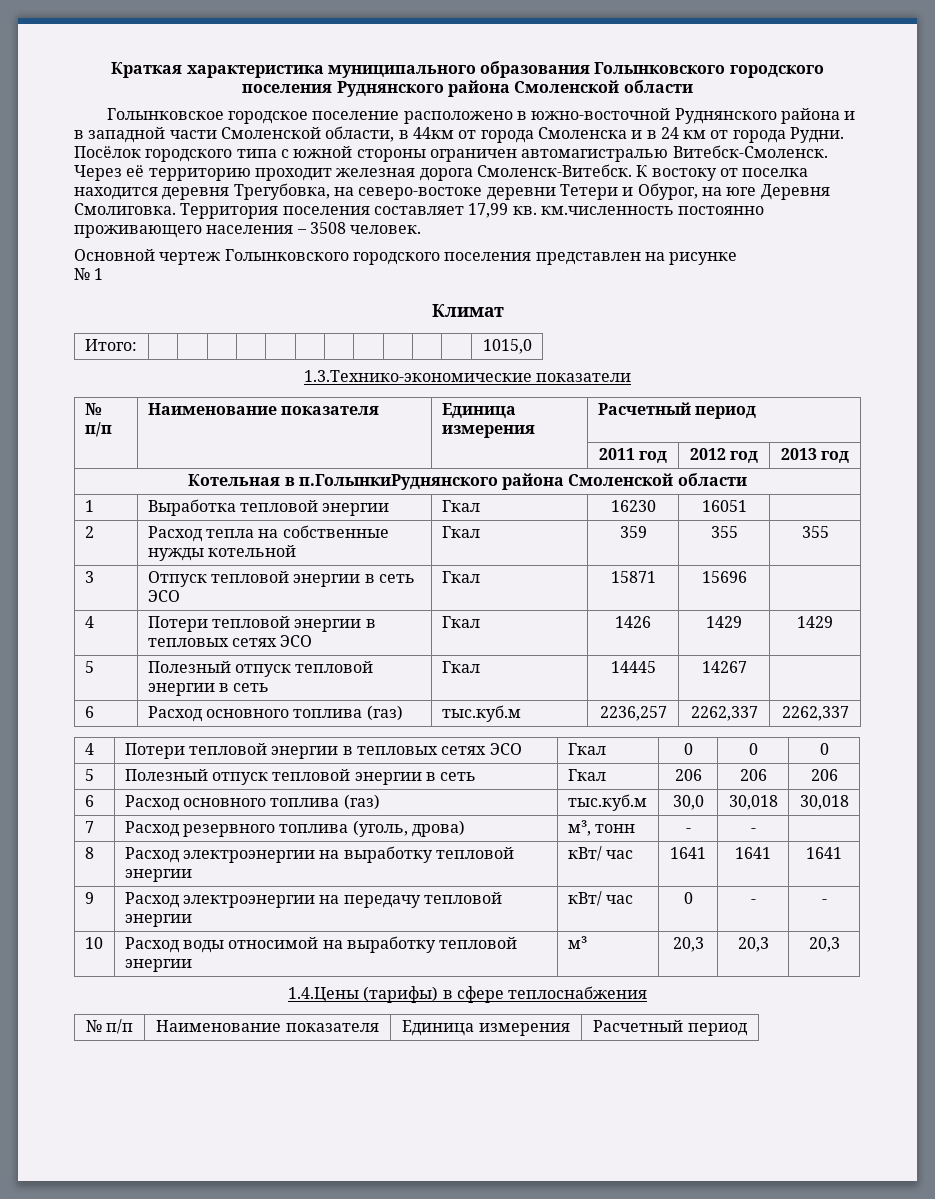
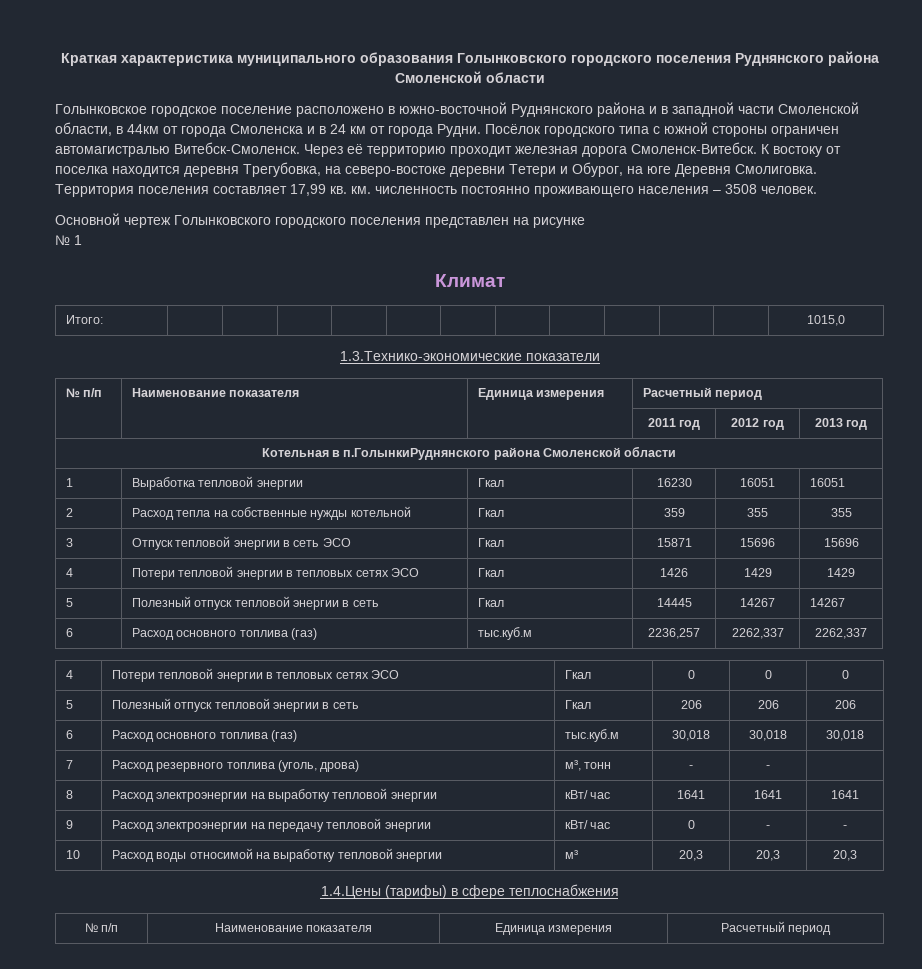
[540,206,674,215] км.численность -> [351,186,457,194] км. численность
(747, 506) none -> [809,478,845,487] 16051
(747, 577) none -> [823,538,859,547] 15696
(747, 667) none -> [809,598,845,607] 14267
[672,795,704,810] 30,0 -> [672,730,710,741] 30,018

